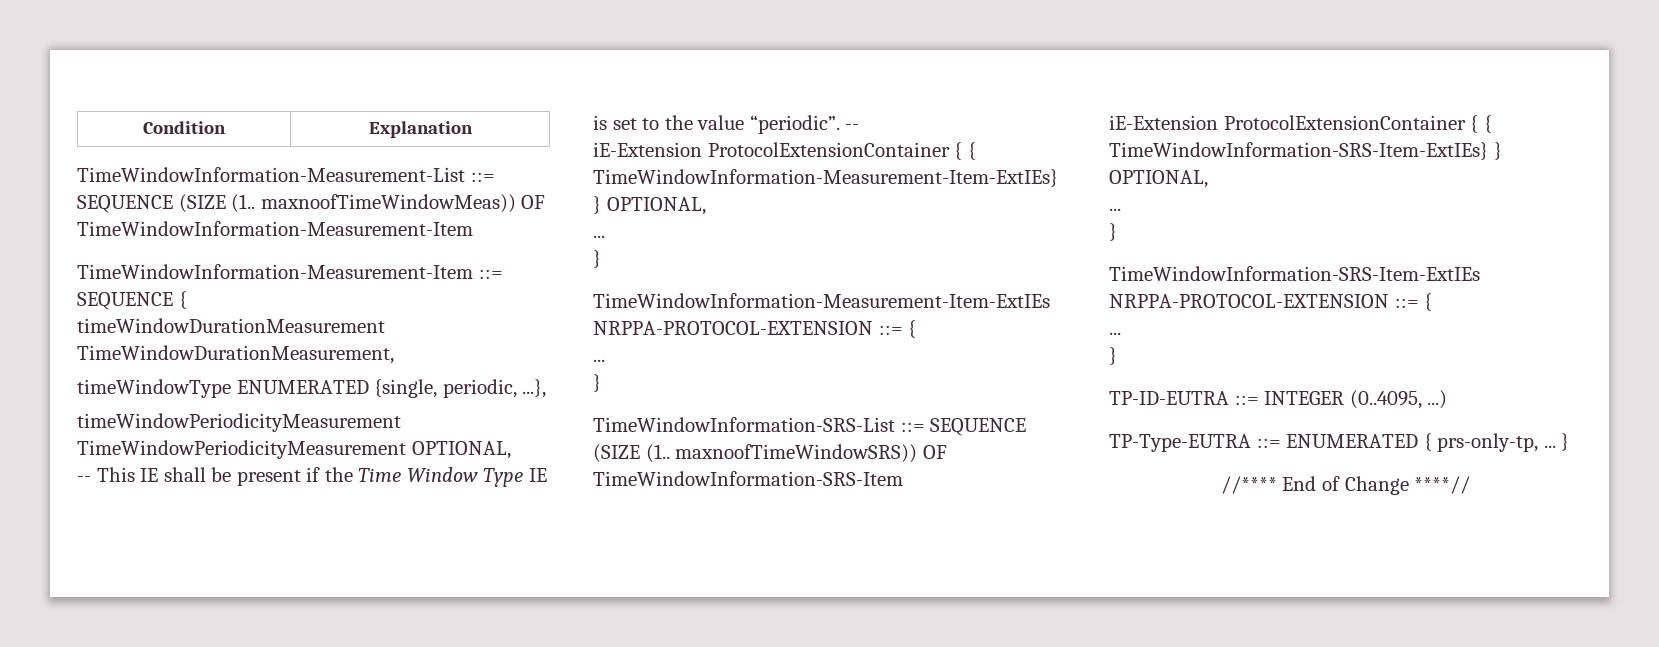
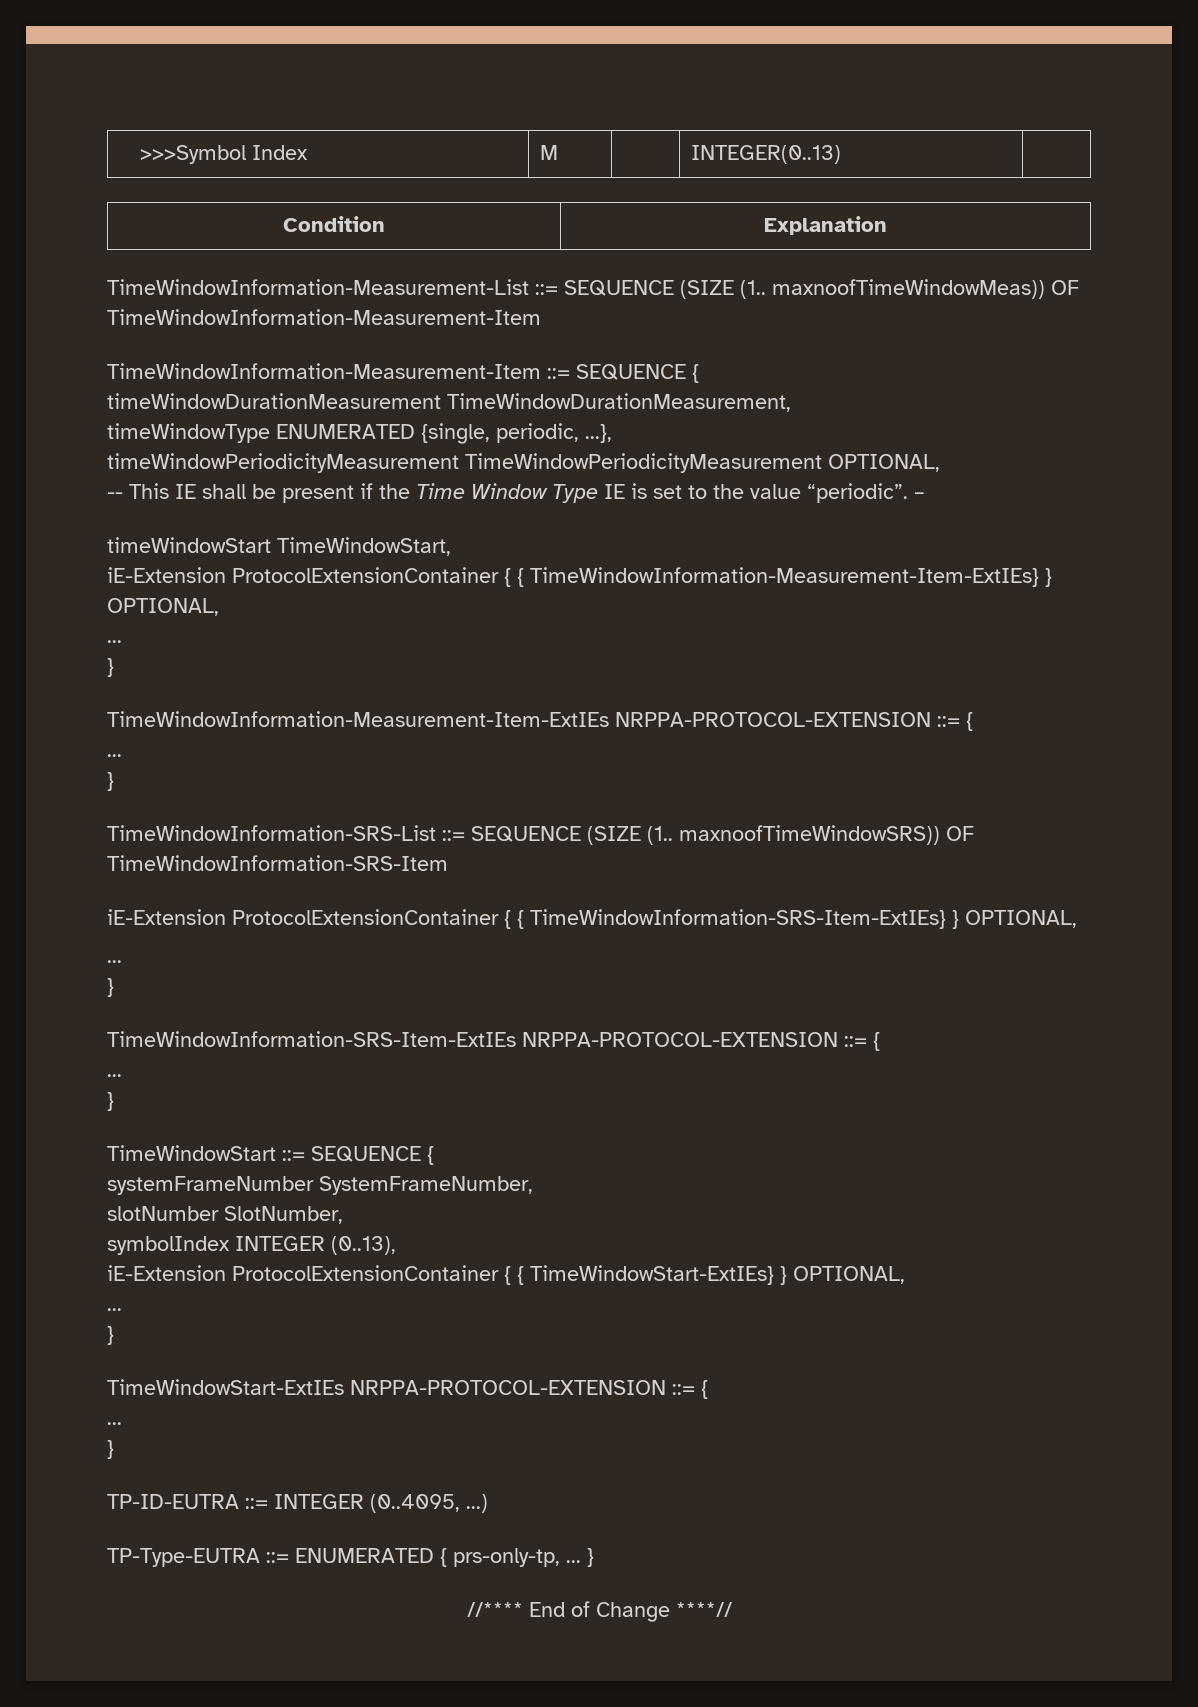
(143, 127) none -> [139,145,308,164] [539,145,558,160] [690,145,841,164] >>>Symbol Index | M | | INTEGER(0..13) | //
[845,124,860,130] -- -> [914,492,925,499] [107,537,451,556] – // timeWindowStart TimeWindowStart,
(1117, 356) none -> [107,1145,434,1165] [107,1176,533,1195] [107,1206,343,1224] [107,1236,396,1255] [107,1265,905,1285] [107,1308,122,1311] [107,1326,114,1345] [107,1379,708,1399] [107,1422,122,1425] [107,1440,114,1459] // TimeWindowStart ::= SEQUENCE { // systemFrameNumber SystemFrameNumber, // slotNumber SlotNumber, // symbolIndex INTEGER (0..13), // iE-Extension ProtocolExtensionContainer { { TimeWindowStart-ExtIEs} } OPTIONAL, // ... // } // TimeWindowStart-ExtIEs NRPPA-PROTOCOL-EXTENSION ::= { // ... // }

